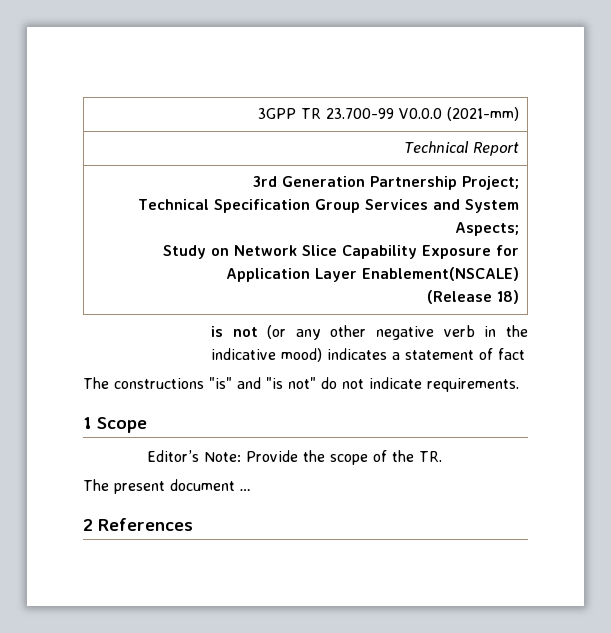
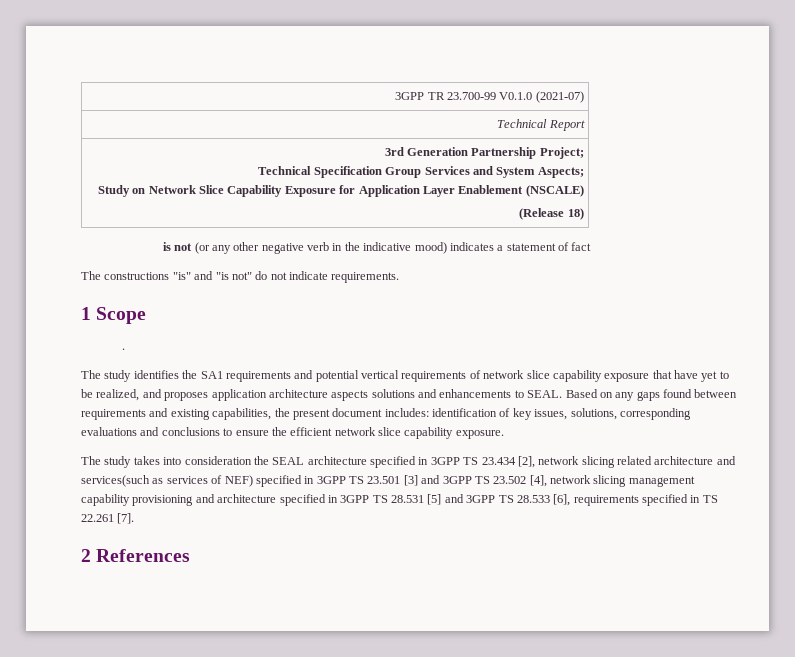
[399,107,520,121] V0.0.0 (2021-mm) -> [499,91,584,103] V0.1.0 (2021-07)
[362,267,520,281] Enablement(NSCALE) -> [458,185,584,197] Enablement (NSCALE)
[146,450,442,465] [83,479,251,494] Editor’s Note: Provide the scope of the TR. // The present document … -> [121,348,125,350] [81,370,729,382] [81,389,738,401] [81,408,691,420] [81,427,504,439] [81,456,736,468] [81,475,695,487] [81,494,718,506] [81,513,135,524] . // The study identifies the SA1 requirements and potential vertical requirements of network slice capability exposure that have yet to be realized, and proposes application architecture aspects solutions and enhancements to SEAL. Based on any gaps found between requirements and existing capabilities, the present document includes: identification of key issues, solutions, corresponding evaluations and conclusions to ensure the efficient network slice capability exposure. // The study takes into consideration the SEAL architecture specified in 3GPP TS 23.434 [2], network slicing related architecture and services(such as services of NEF) specified in 3GPP TS 23.501 [3] and 3GPP TS 23.502 [4], network slicing management capability provisioning and architecture specified in 3GPP TS 28.531 [5] and 3GPP TS 28.533 [6], requirements specified in TS 22.261 [7].

